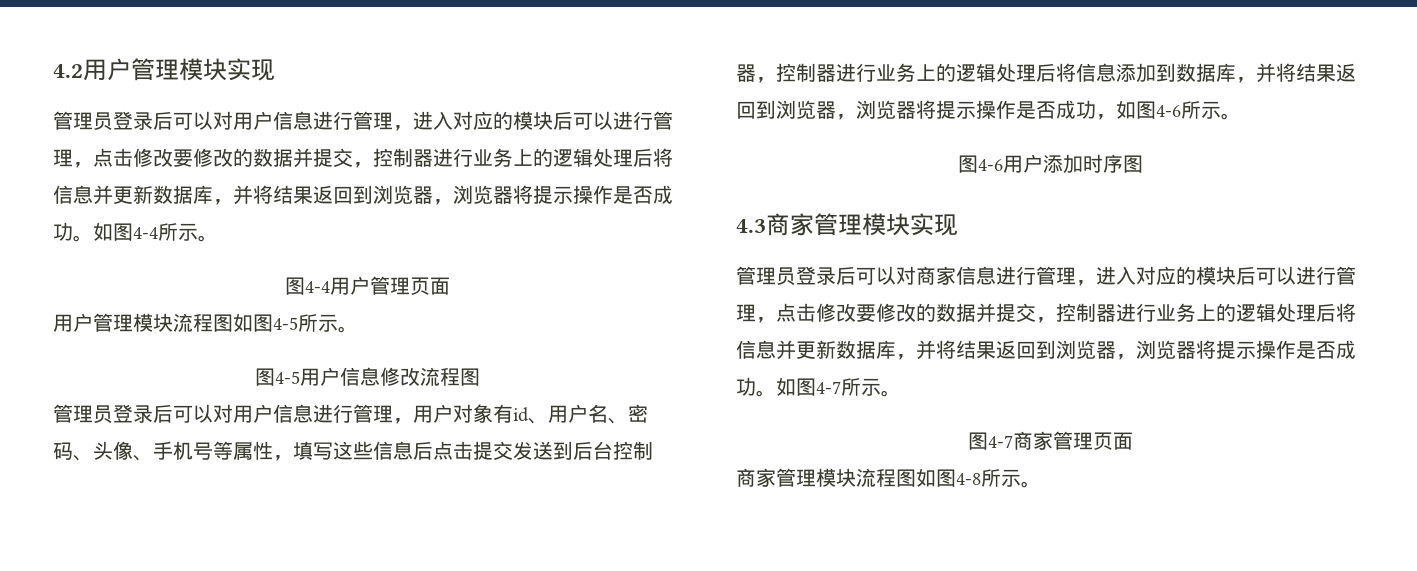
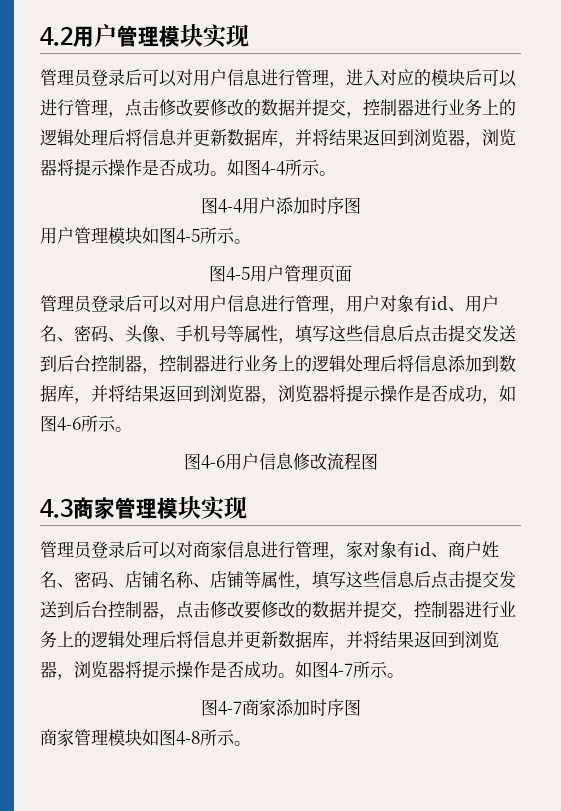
[369,276,450,295] [53,313,233,332] 管理页面 // 用户管理模块流程图 -> [275,197,361,214] [40,227,142,244] 添加时序图 // 用户管理模块
[339,367,480,386] 信息修改流程图 -> [284,265,352,283] 管理页面
[1042,154,1123,174] 添加时序 -> [258,453,361,470] 信息修改流程
[1096,266,1356,285] [736,304,756,322] 进入对应的模块后可以进行管理 -> [346,541,499,559] [40,571,516,590] [40,601,159,618] 家对象有id、商户姓名、密码、店铺名称、店铺等属性，填写这些信息后点击提交发送到后台控制器
[1052,431,1133,450] [736,468,916,487] 管理页面 // 商家管理模块流程图 -> [275,699,361,716] [40,729,142,747] 添加时序图 // 商家管理模块

